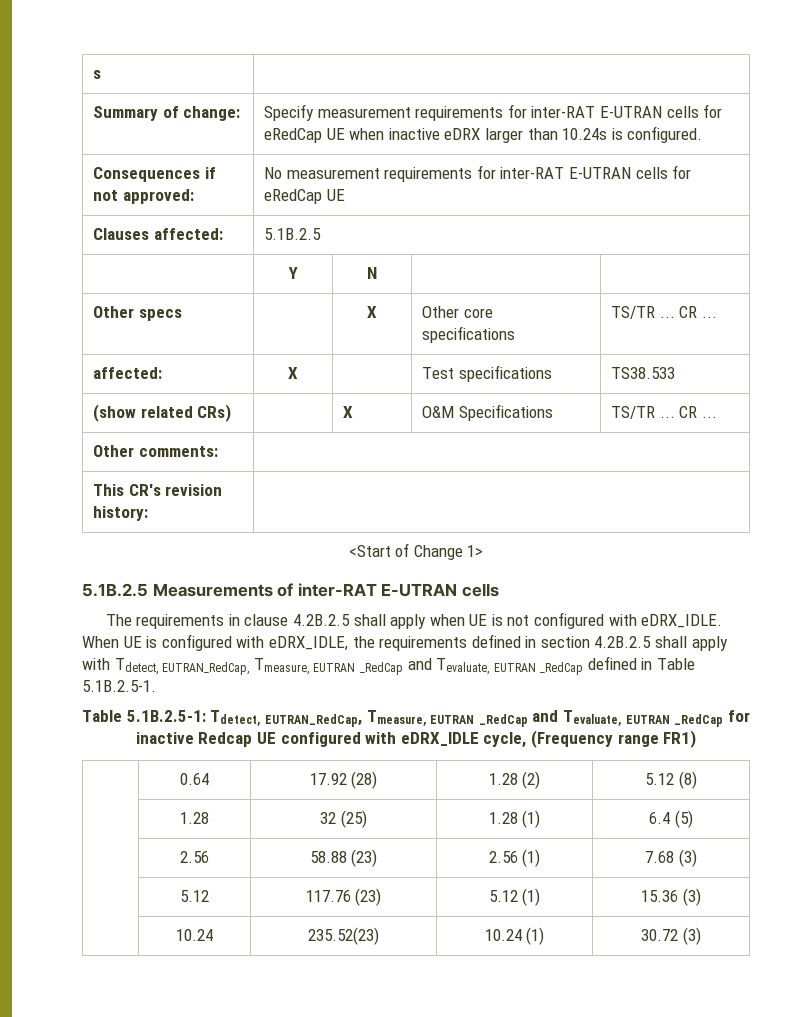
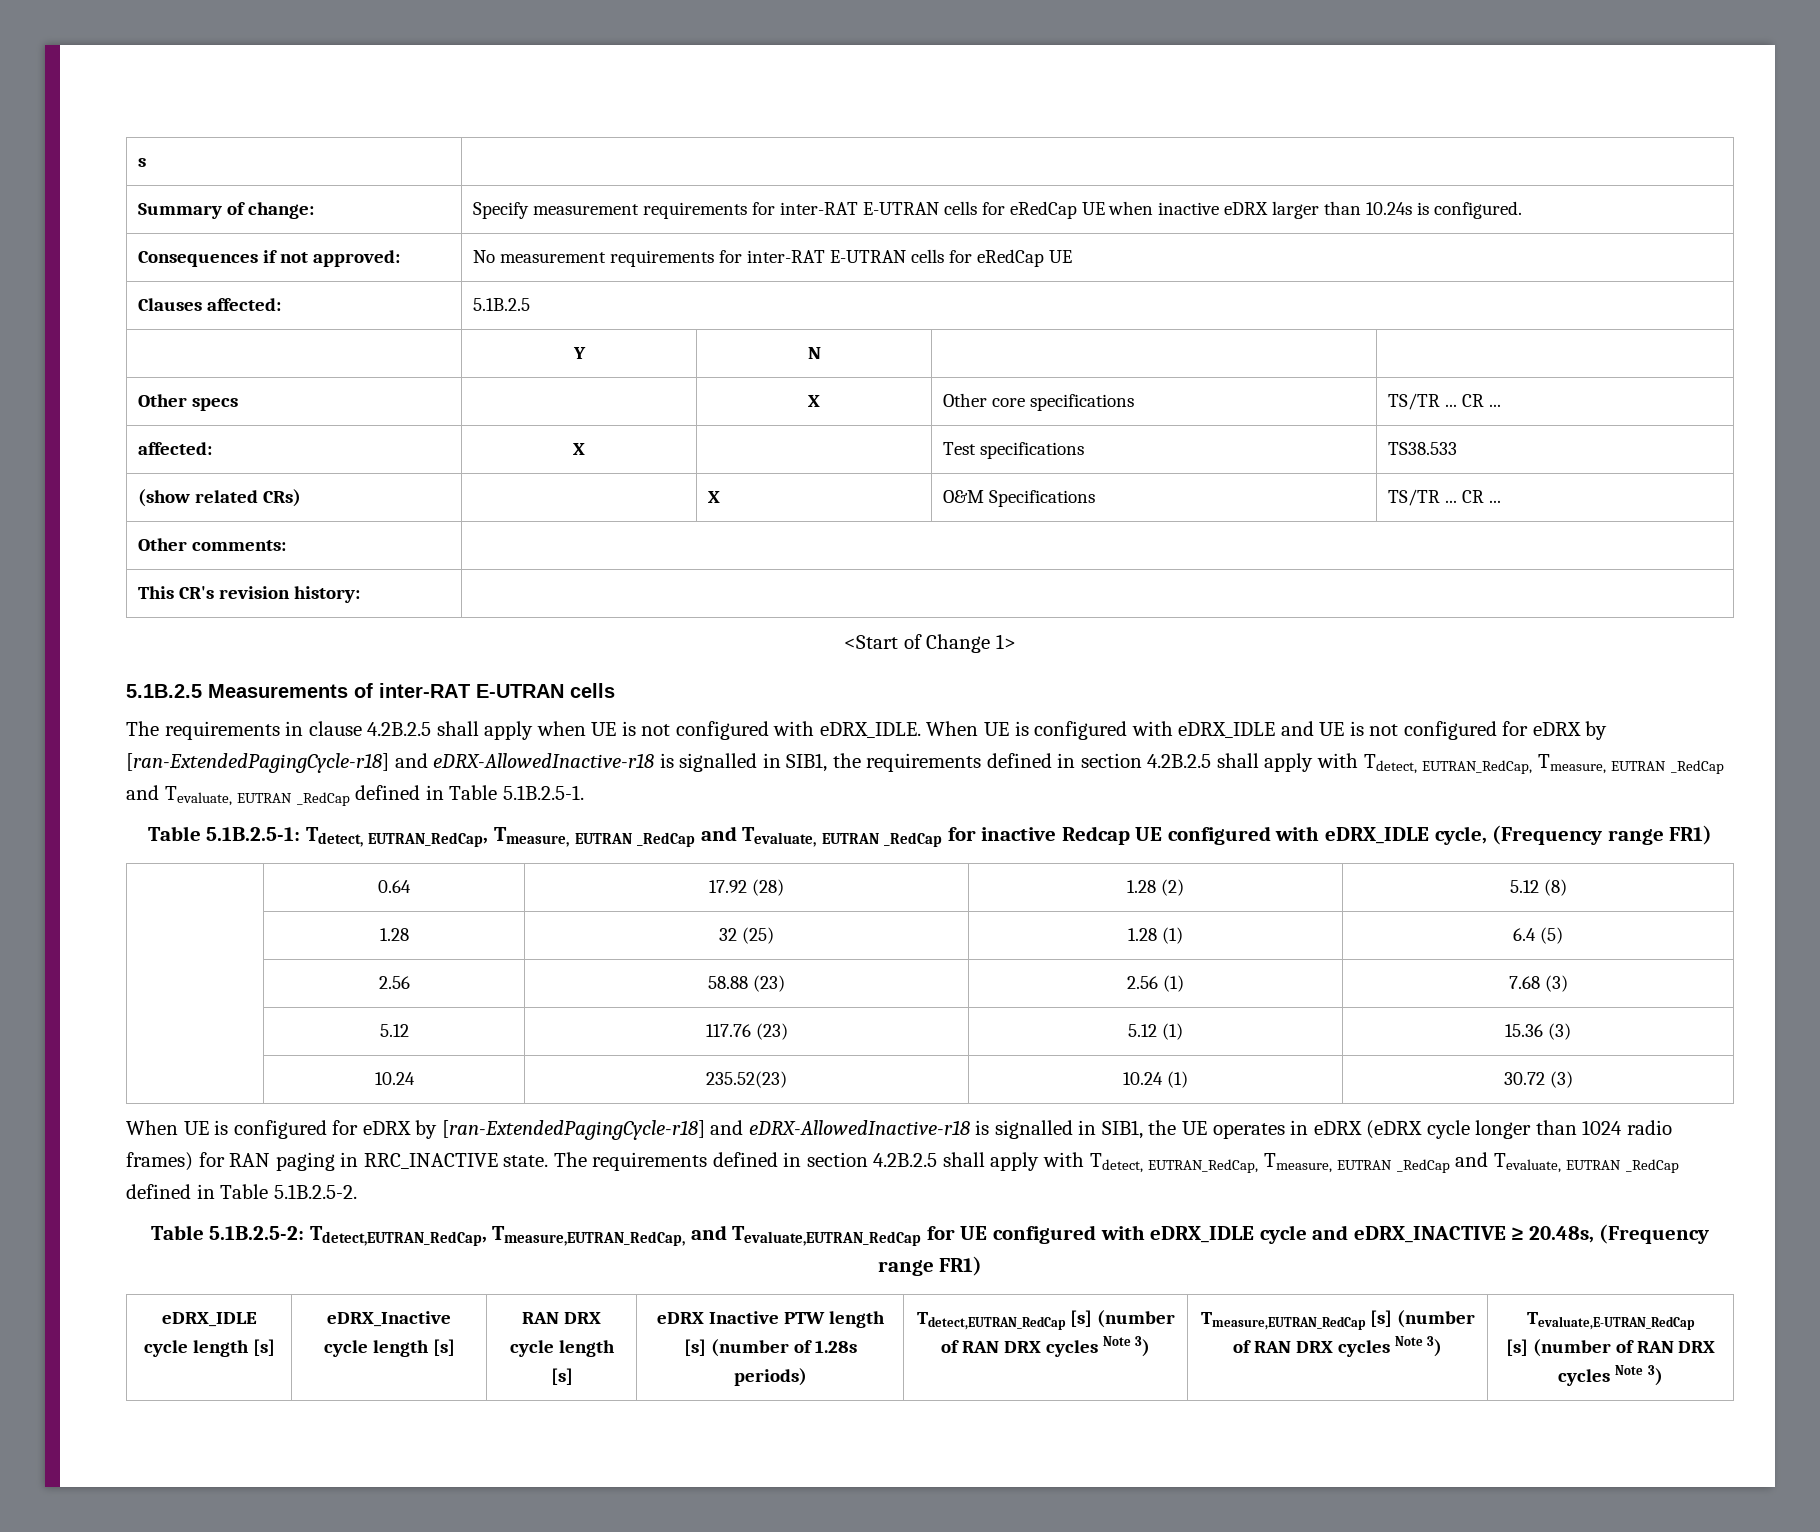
[268,636,348,651] eDRX_IDLE, -> [1178,721,1608,740] [126,753,828,773] eDRX_IDLE and UE is not configured for eDRX by [ran-ExtendedPagingCycle-r18] and eDRX-AllowedInactive-r18 is signalled in SIB1,
(701, 936) none -> [126,1120,1672,1140] [126,1152,1679,1173] [126,1184,357,1199] [150,1224,1710,1246] [877,1256,983,1276] [161,1312,257,1327] [143,1339,275,1357] [327,1311,451,1327] [323,1339,455,1357] [522,1312,601,1324] [509,1340,615,1357] [550,1368,573,1385] [656,1311,885,1328] [683,1339,857,1357] [733,1368,807,1386] [916,1310,1175,1330] [940,1336,1151,1357] [1200,1310,1475,1330] [1232,1336,1443,1357] [1527,1312,1695,1330] [1505,1339,1716,1357] [1558,1365,1663,1386] // When UE is configured for eDRX by [ran-ExtendedPagingCycle-r18] and eDRX-AllowedInactive-r18 is signalled in SIB1, the UE operates in eDRX (eDRX cycle longer than 1024 radio frames) for RAN paging in RRC_INACTIVE state. The requirements defined in section 4.2B.2.5 shall apply with Tdetect, EUTRAN_RedCap, Tmeasure, EUTRAN _RedCap and Tevaluate, EUTRAN _RedCap defined in Table 5.1B.2.5-2. // Table 5.1B.2.5-2: Tdetect,EUTRAN_RedCap, Tmeasure,EUTRAN_RedCap, and Tevaluate,EUTRAN_RedCap for UE configured with eDRX_IDLE cycle and eDRX_INACTIVE ≥ 20.48s, (Frequency range FR1) // eDRX_IDLE cycle length [s] | eDRX_Inactive cycle length [s] | RAN DRX cycle length [s] | eDRX Inactive PTW length [s] (number of 1.28s periods) | Tdetect,EUTRAN_RedCap [s] (number of RAN DRX cycles Note 3) | Tmeasure,EUTRAN_RedCap [s] (number of RAN DRX cycles Note 3) | Tevaluate,E-UTRAN_RedCap // [s] (number of RAN DRX cycles Note 3)

